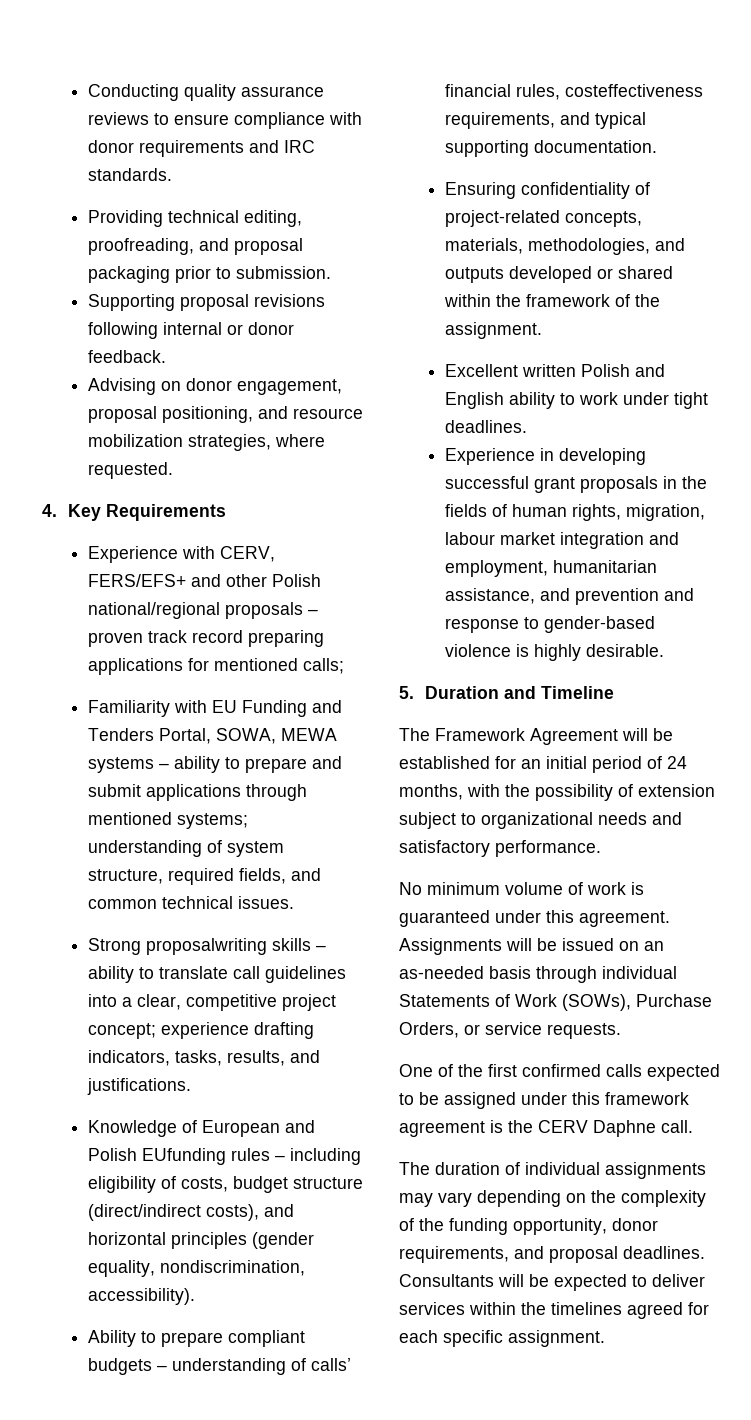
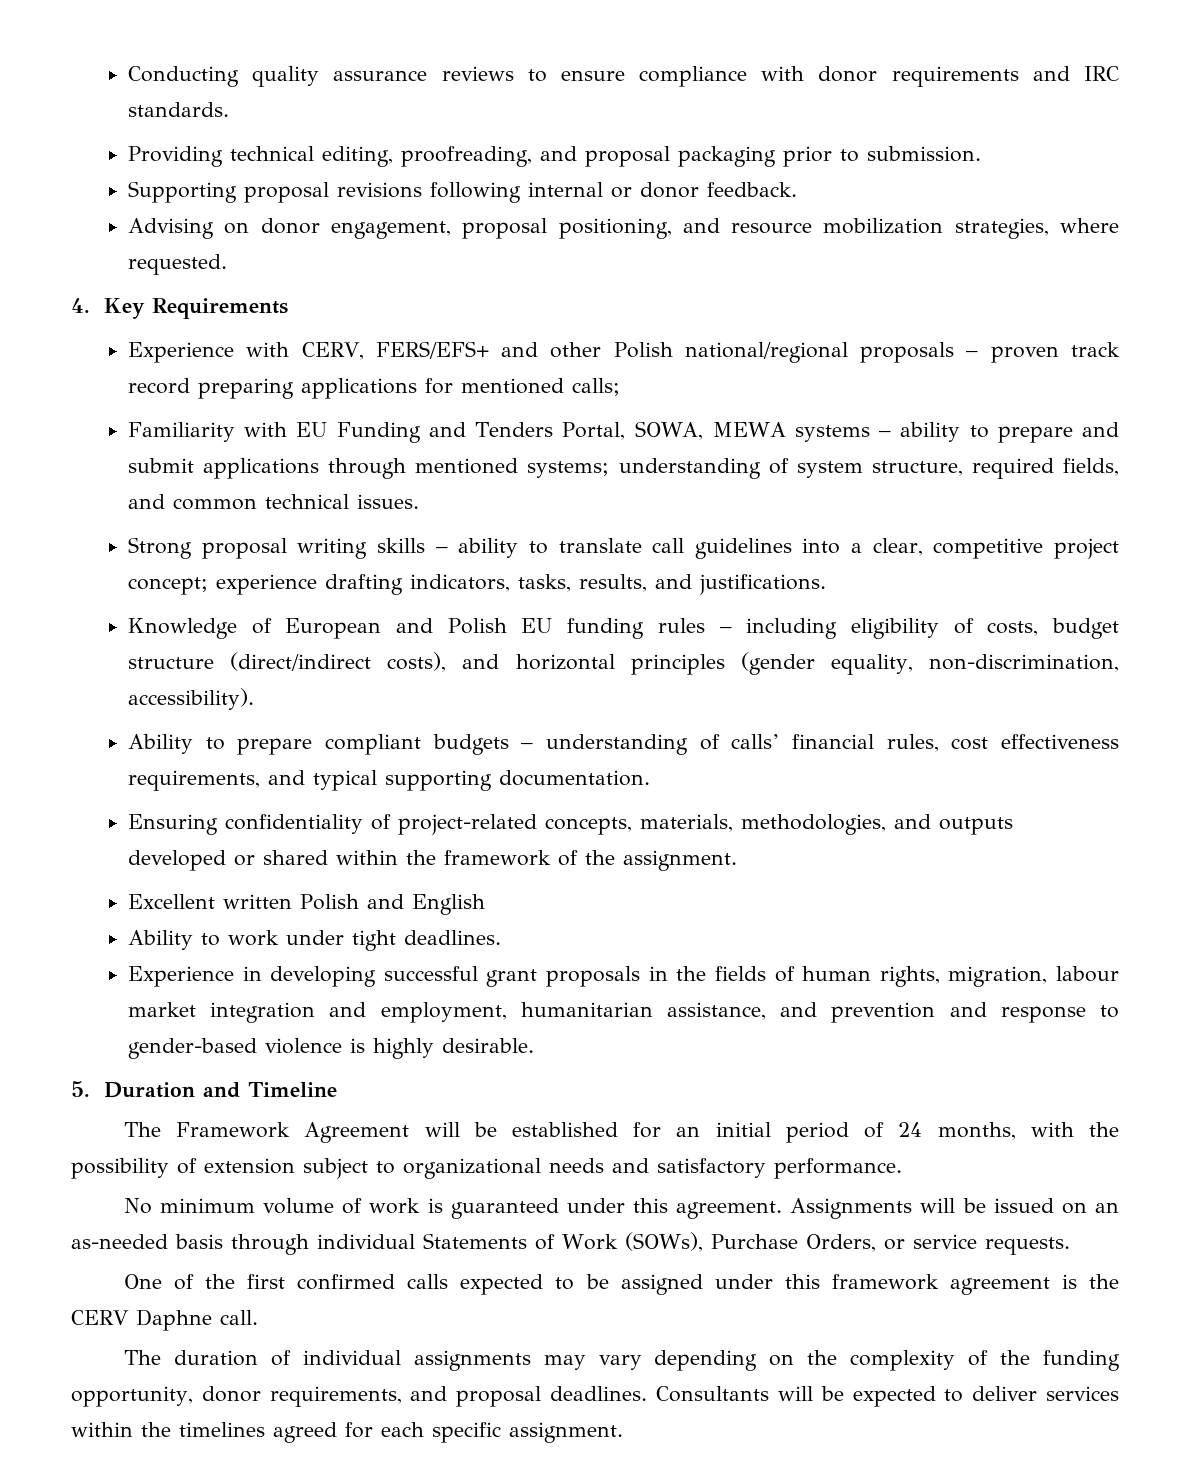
[145,938,267,955] proposalwriting -> [201,538,368,559] proposal writing
[141,1148,226,1165] EUfunding -> [521,618,645,639] EU funding
[159,1260,305,1276] nondiscrimination, -> [928,654,1119,672] non-discrimination,
[564,84,703,97] costeffectiveness -> [951,734,1119,750] cost effectiveness
[508,392,555,409] ability -> [128,930,194,950] // Ability

